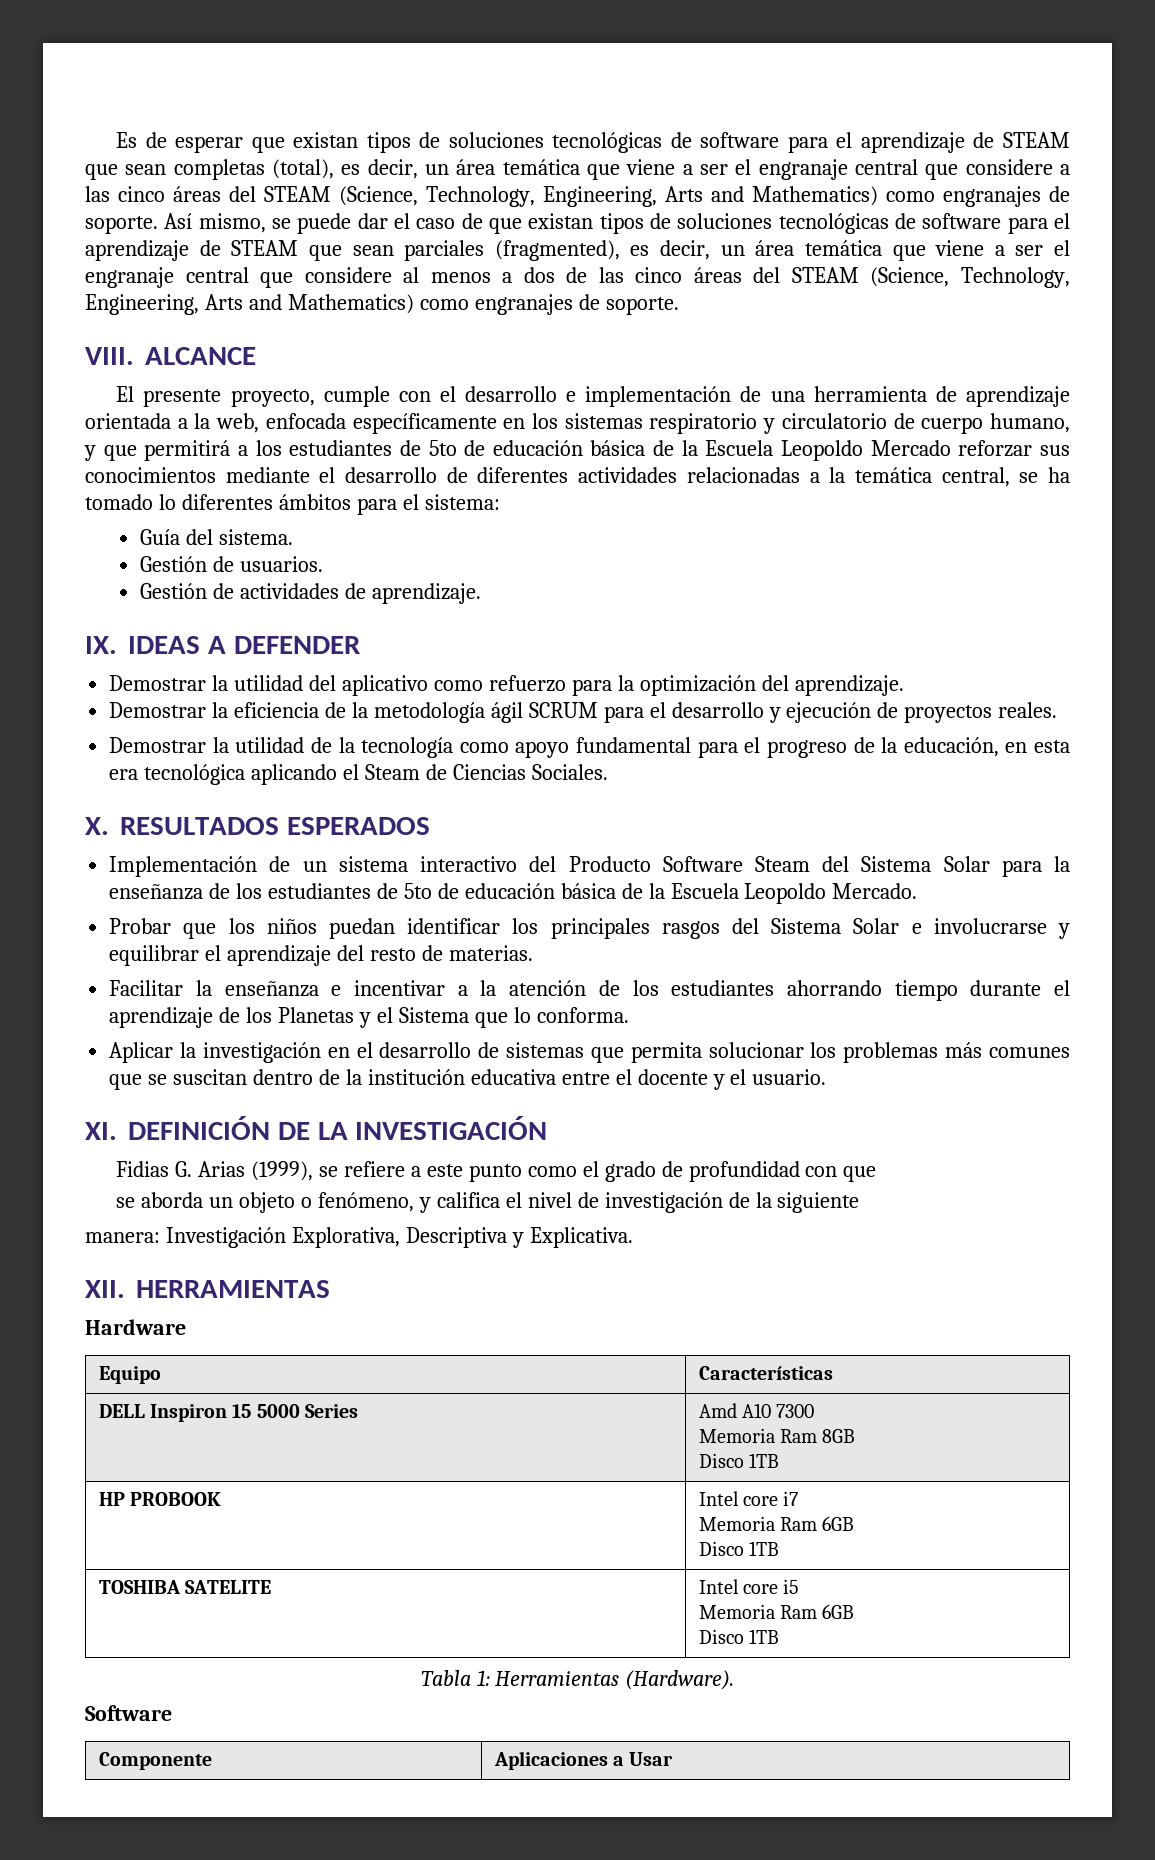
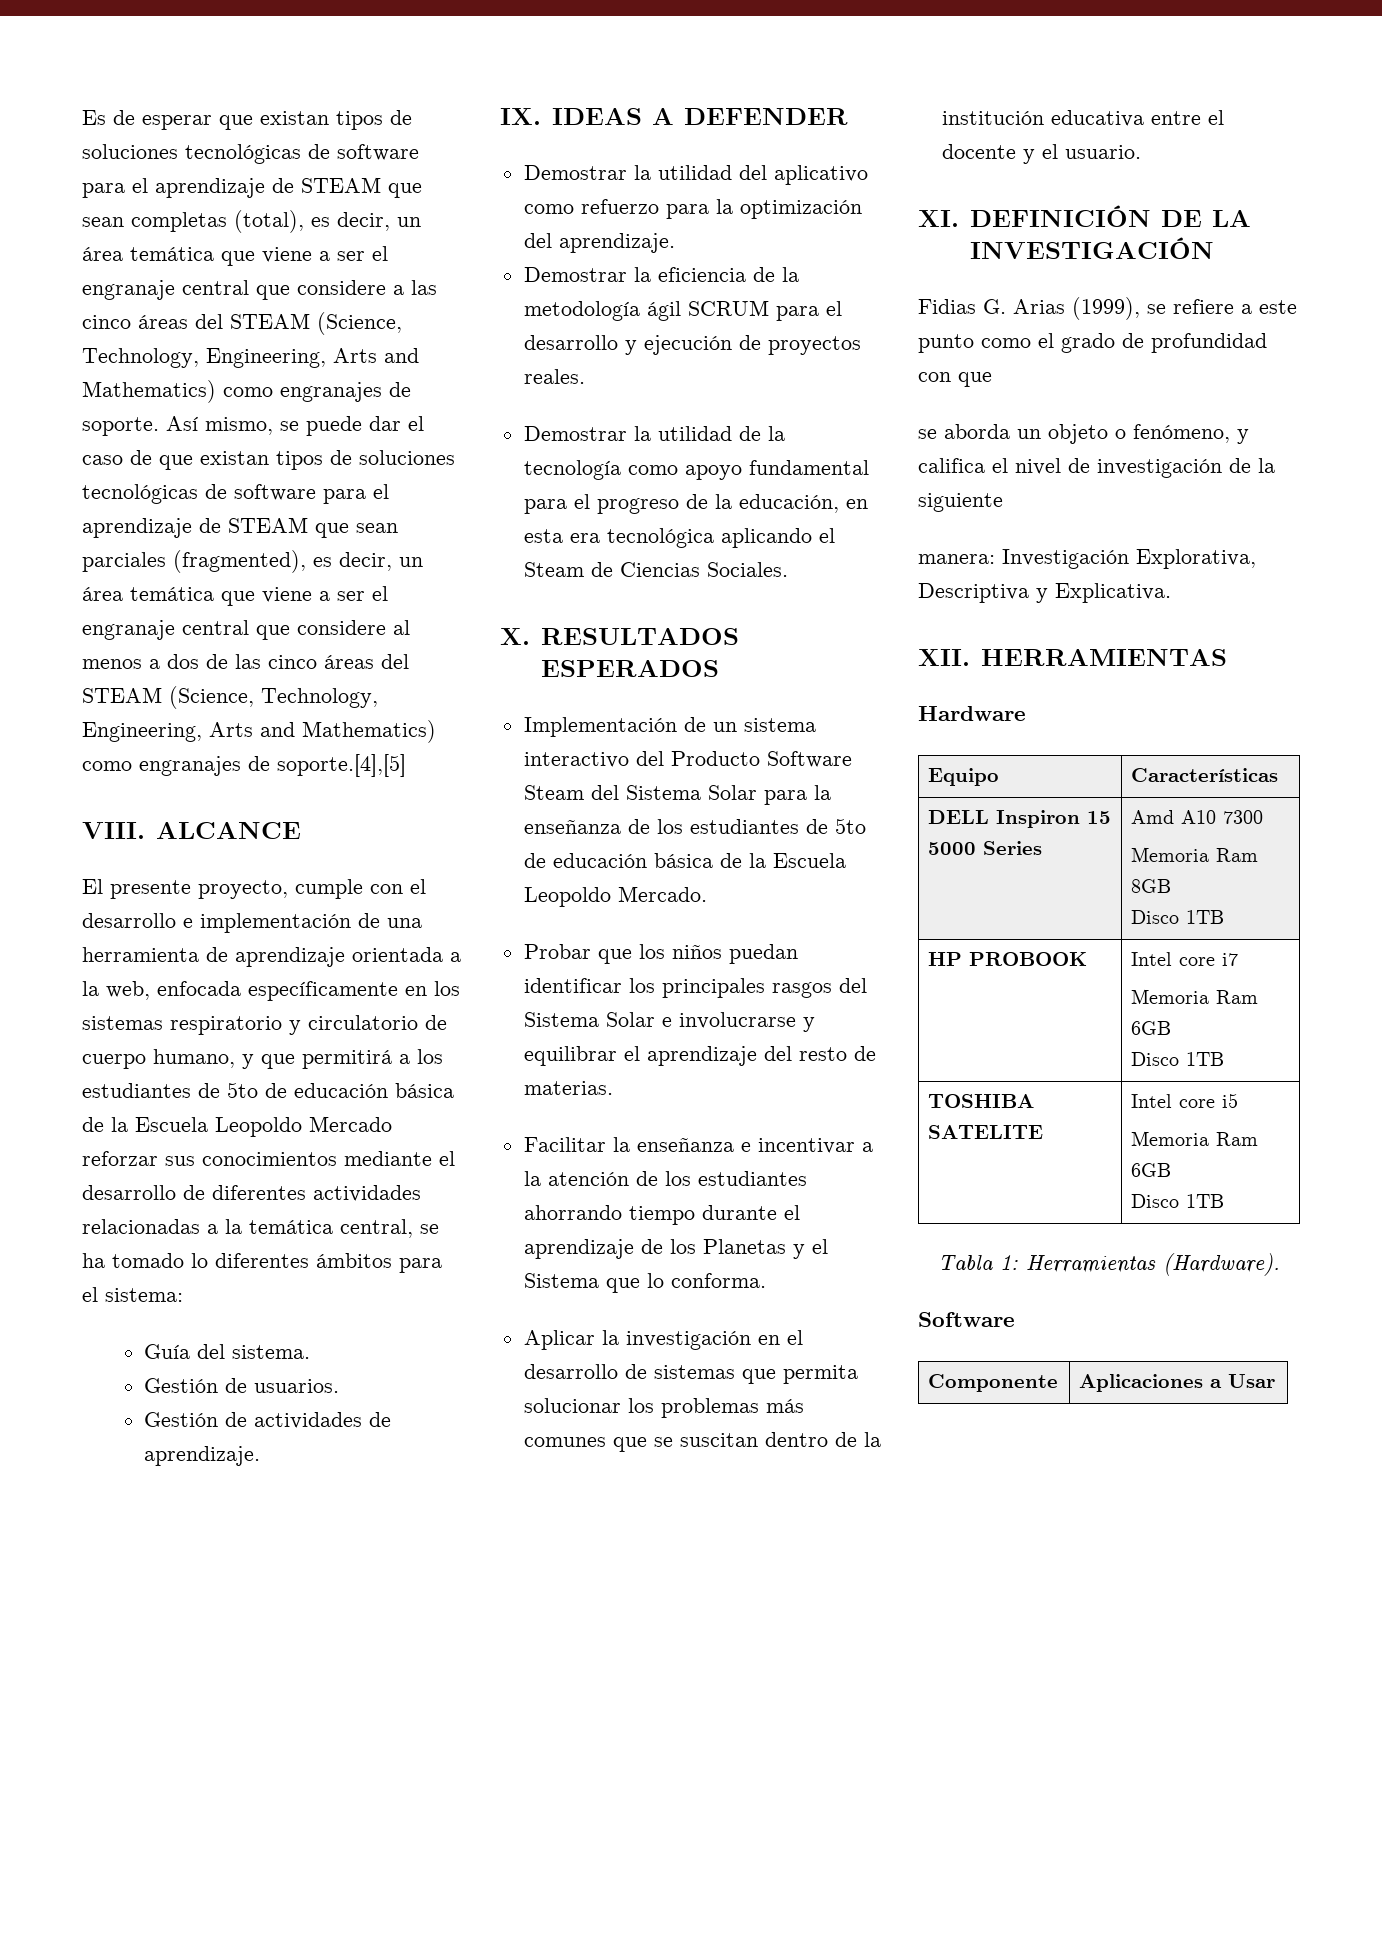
[605,297,679,315] soporte. -> [277,754,406,777] soporte.[4],[5]

